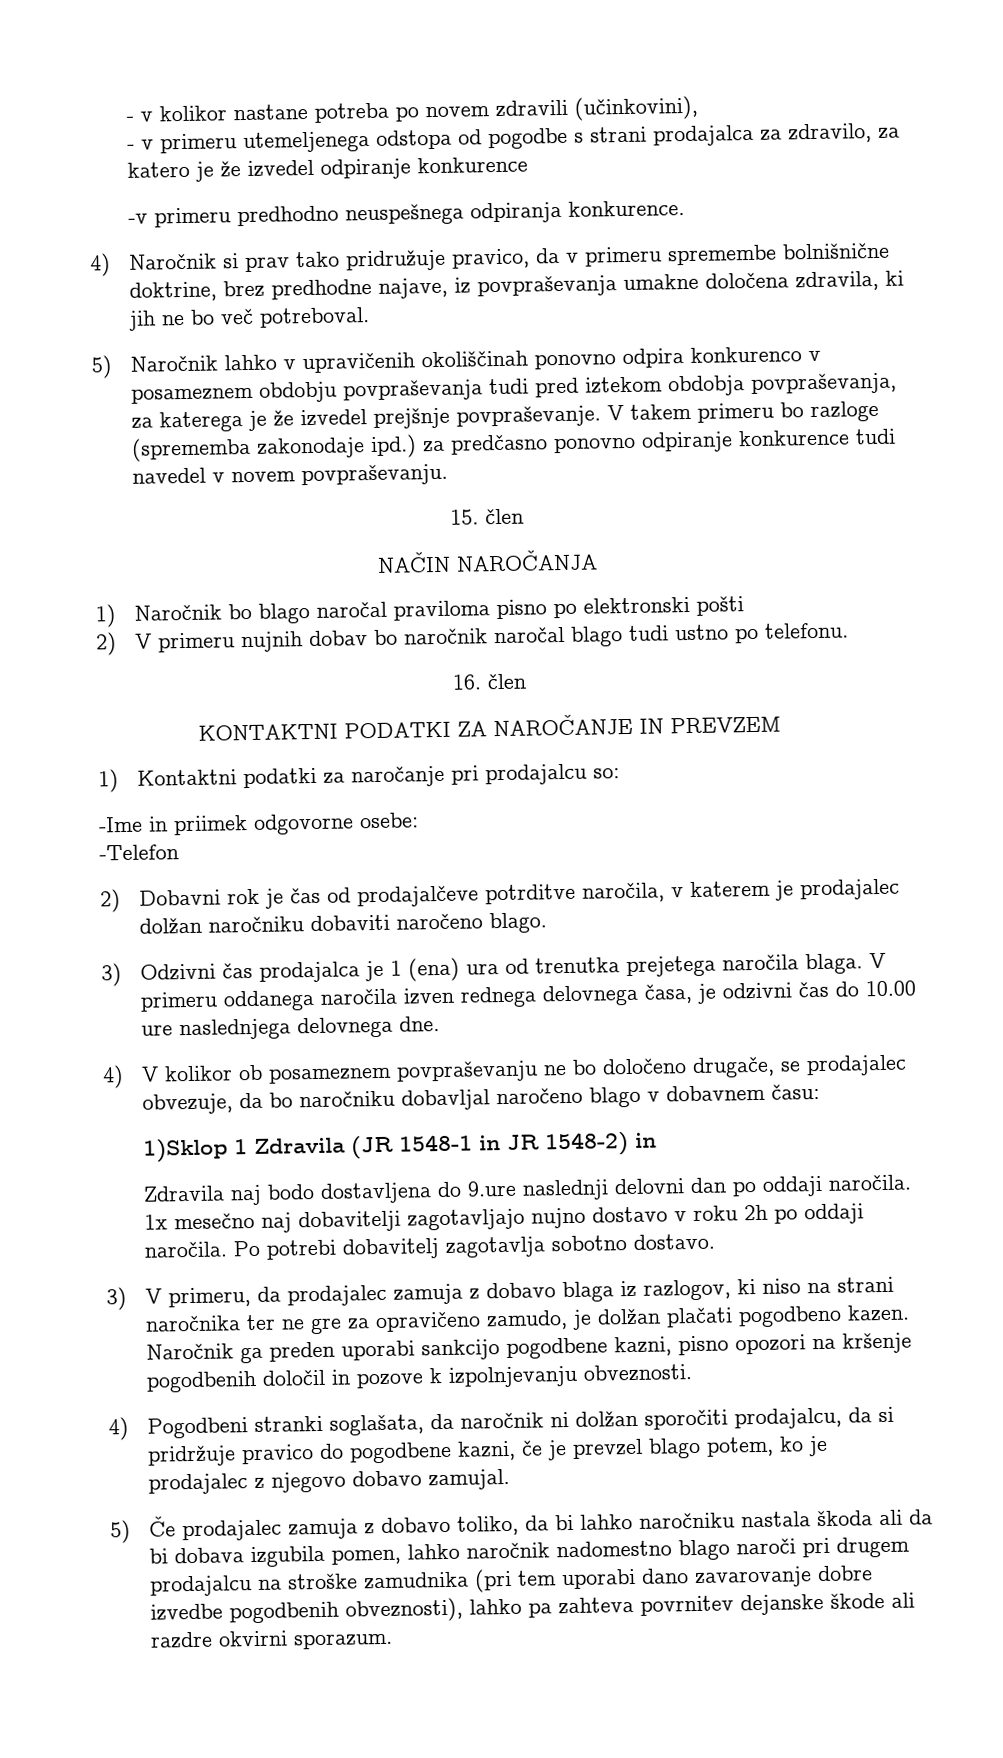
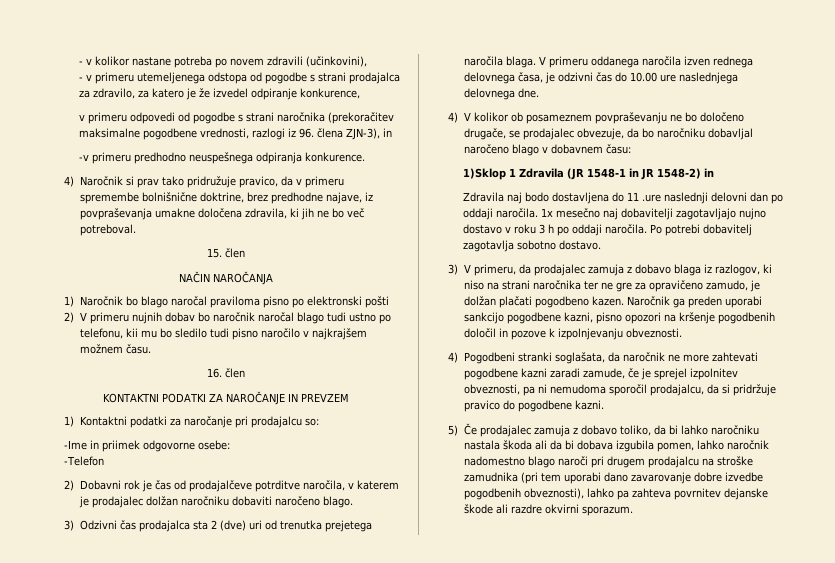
[417,156,529,174] konkurence -> [300,88,361,99] [79,112,395,124] [79,128,393,140] konkurence, // v primeru odpovedi od pogodbe s strani naročnika (prekoračitev maksimalne pogodbene vrednosti, razlogi iz 96. člena ZJN-3), in
[91,346,822,379] [131,372,898,404] [131,400,880,433] [131,428,897,462] [132,463,449,487] // 5) Naročnik lahko v upravičenih okoliščinah ponovno odpira konkurenco v posameznem obdobju povpraševanja tudi pred iztekom obdobja povpraševanja, za katerega je že izvedel prejšnje povpraševanje. V takem primeru bo razloge (sprememba zakonodaje ipd.) za predčasno ponovno odpiranje konkurence tudi navedel v novem povpraševanju. -> (136, 230) none
[764,622,850,639] telefonu. -> [79,328,367,340] [79,344,151,354] telefonu, kii mu bo sledilo tudi pisno naročilo v najkrajšem možnem času.
[365,957,500,982] je 1 (ena) ura -> [192,520,262,531] sta 2 (dve) uri
[467,1180,518,1197] 9.ure -> [627,192,662,202] 11 .ure
[744,1204,769,1221] 2h -> [539,224,555,234] 3 h
[550,1409,729,1430] ni dolžan sporočiti -> [667,352,758,362] [463,368,738,380] [463,384,647,396] ne more zahtevati pogodbene kazni zaradi zamude, če je sprejel izpolnitev obveznosti, pa ni nemudoma sporočil
[457,1435,829,1461] [148,1468,511,1495] kazni, če je prevzel blago potem, ko je prodajalec z njegovo dobavo zamujal. -> [574,400,604,410] kazni.

